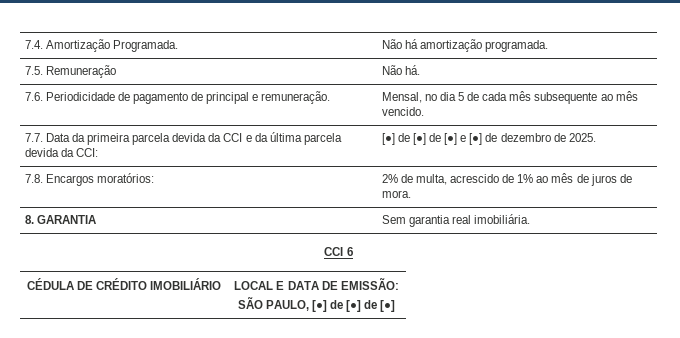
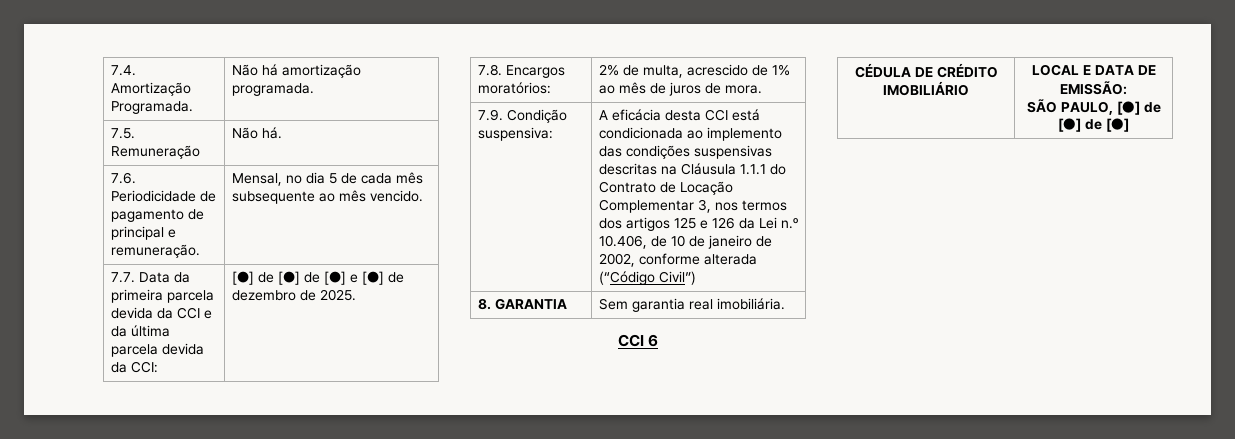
(411, 194) none -> [477,109,567,123] [477,127,553,141] [598,109,760,121] [598,127,782,141] [598,145,772,159] [598,163,786,175] [598,181,733,195] [598,199,787,213] [598,217,798,231] [598,235,772,249] [598,253,757,267] [598,271,696,285] // 7.9. Condição suspensiva: | A eficácia desta CCI está condicionada ao implemento das condições suspensivas descritas na Cláusula 1.1.1 do Contrato de Locação Complementar 3, nos termos dos artigos 125 e 126 da Lei n.º 10.406, de 10 de janeiro de 2002, conforme alterada (“Código Civil”)

